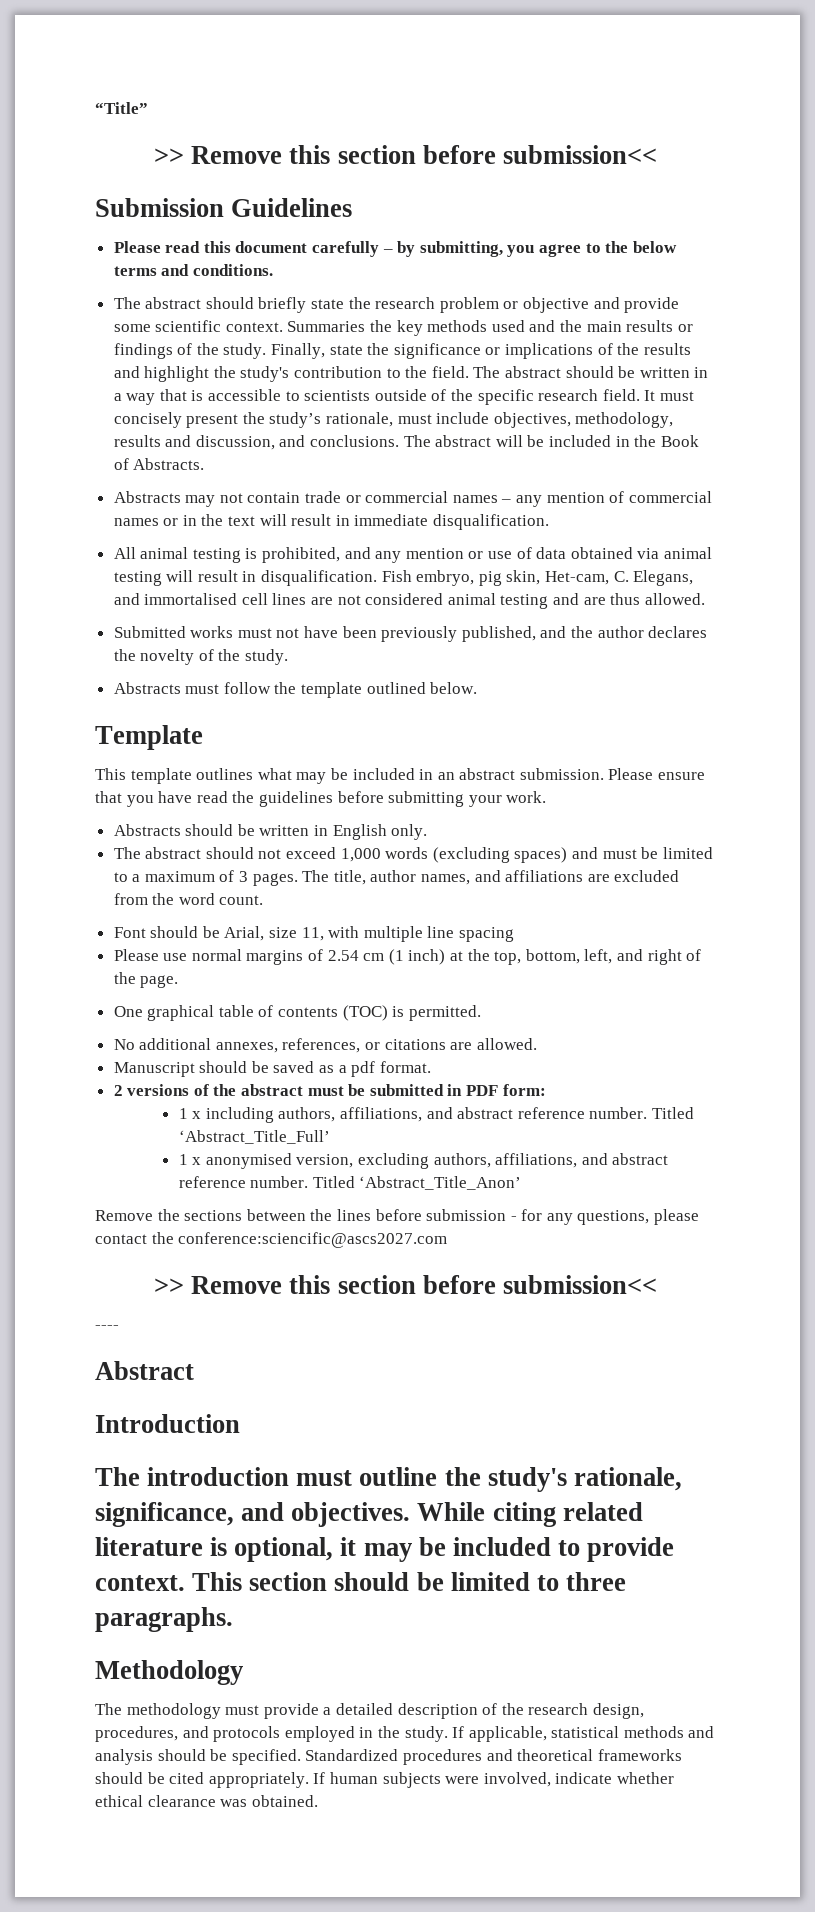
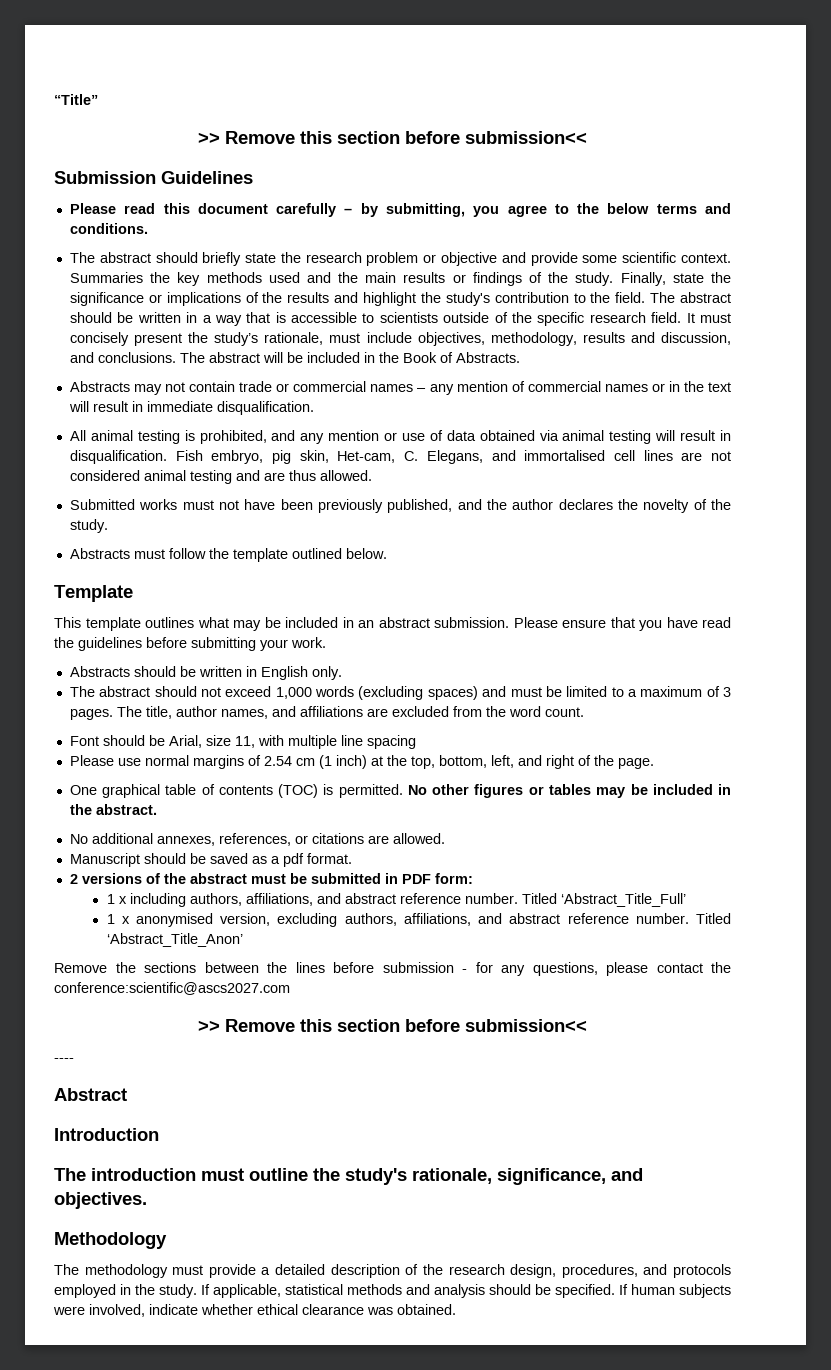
(481, 1013) none -> [407,784,731,798] [69,804,157,815] No other figures or tables may be included in the abstract.
[178,1232,448,1248] conference:sciencific@ascs2027.com -> [54,982,290,995] conference:scientific@ascs2027.com
[417,1502,643,1527] [95,1537,675,1562] [95,1572,627,1591] [95,1607,233,1632] While citing related literature is optional, it may be included to provide context. This section should be limited to three paragraphs. -> (147, 1200) none
[305,1749,682,1765] [95,1772,309,1788] Standardized procedures and theoretical frameworks should be cited appropriately. -> (615, 1291) none

